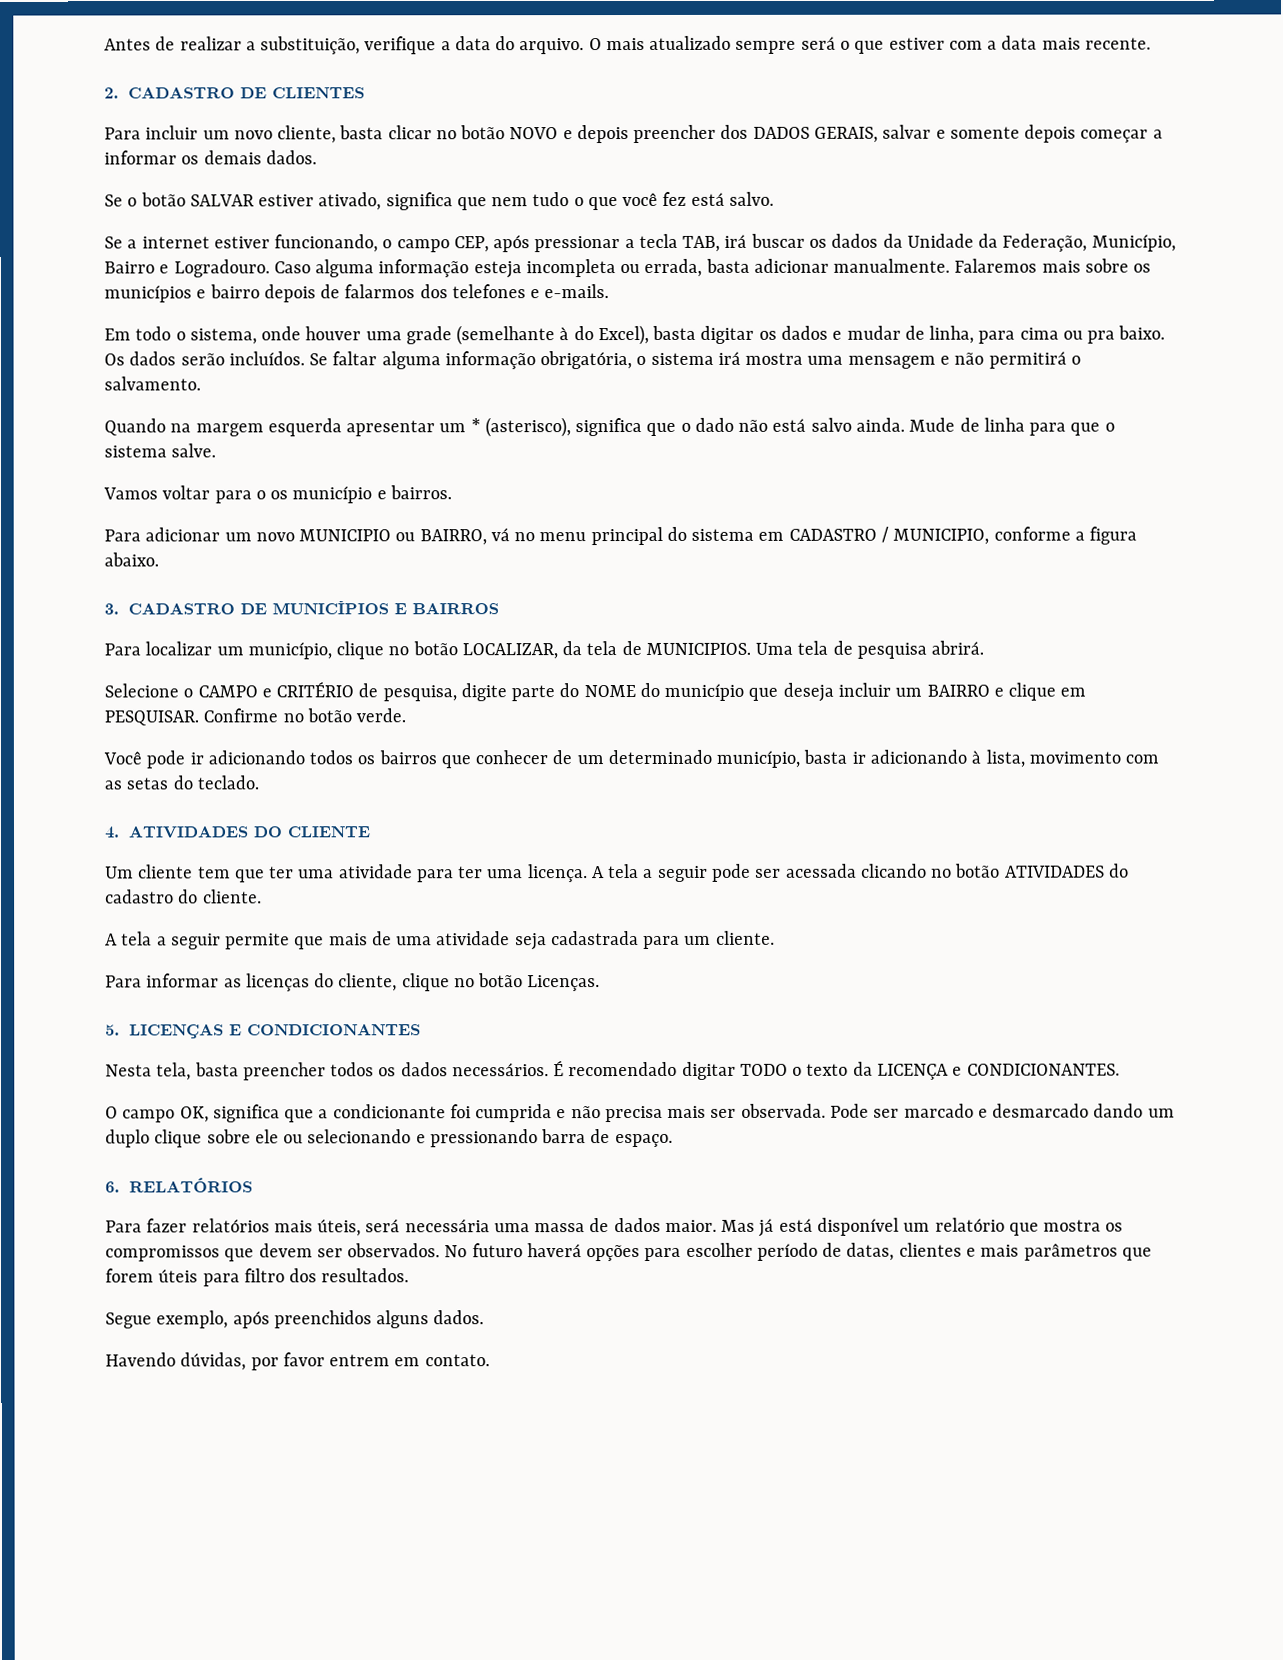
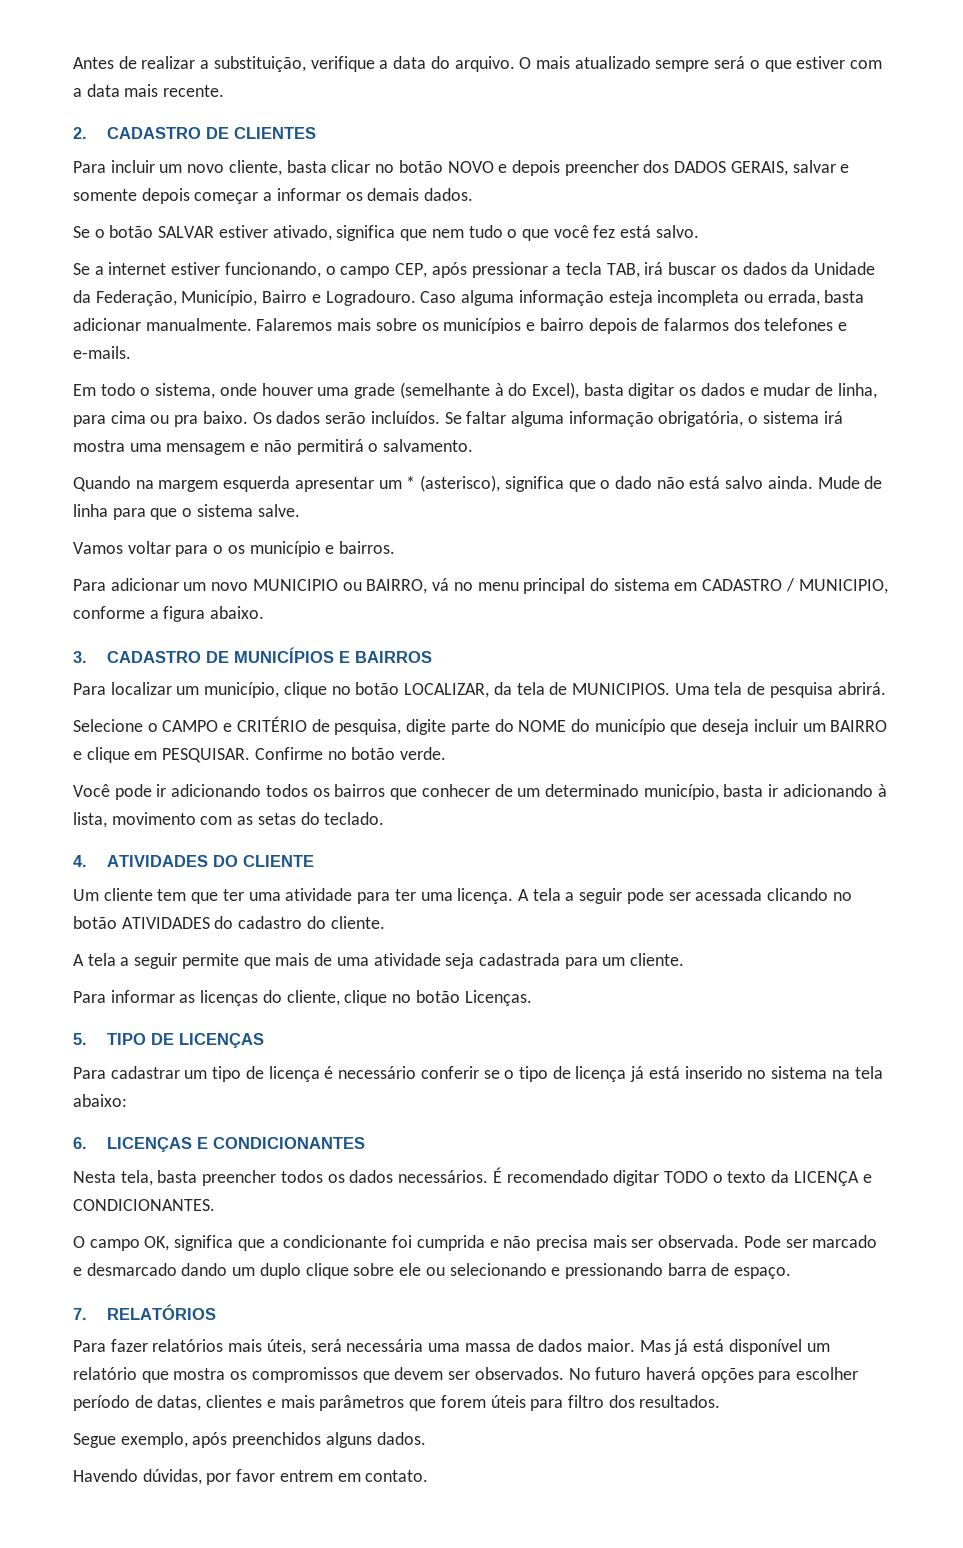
(120, 1030) none -> [107,1033,265,1048] [73,1066,883,1082] [73,1094,127,1107] [73,1137,87,1149] TIPO DE LICENÇAS // Para cadastrar um tipo de licença é necessário conferir se o tipo de licença já está inserido no sistema na tela abaixo: // 6.
[105,1181,120,1193] 6. -> [73,1308,87,1320] 7.

